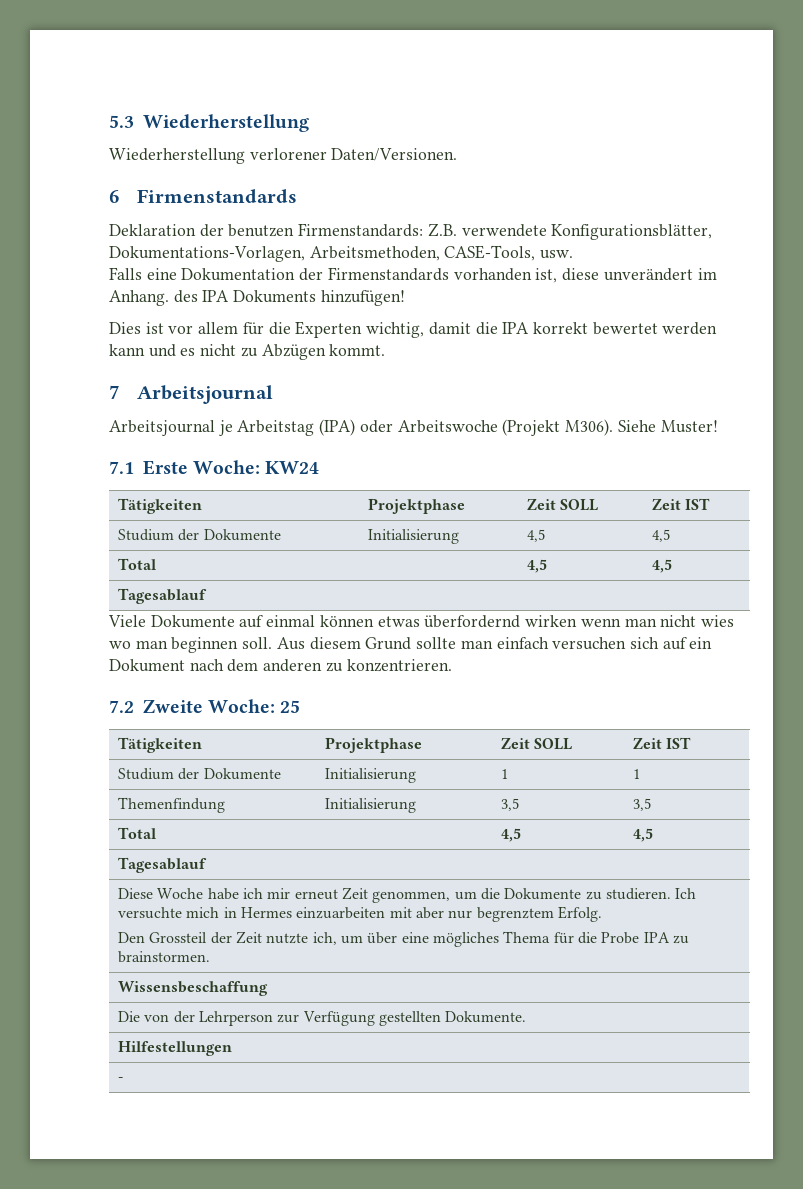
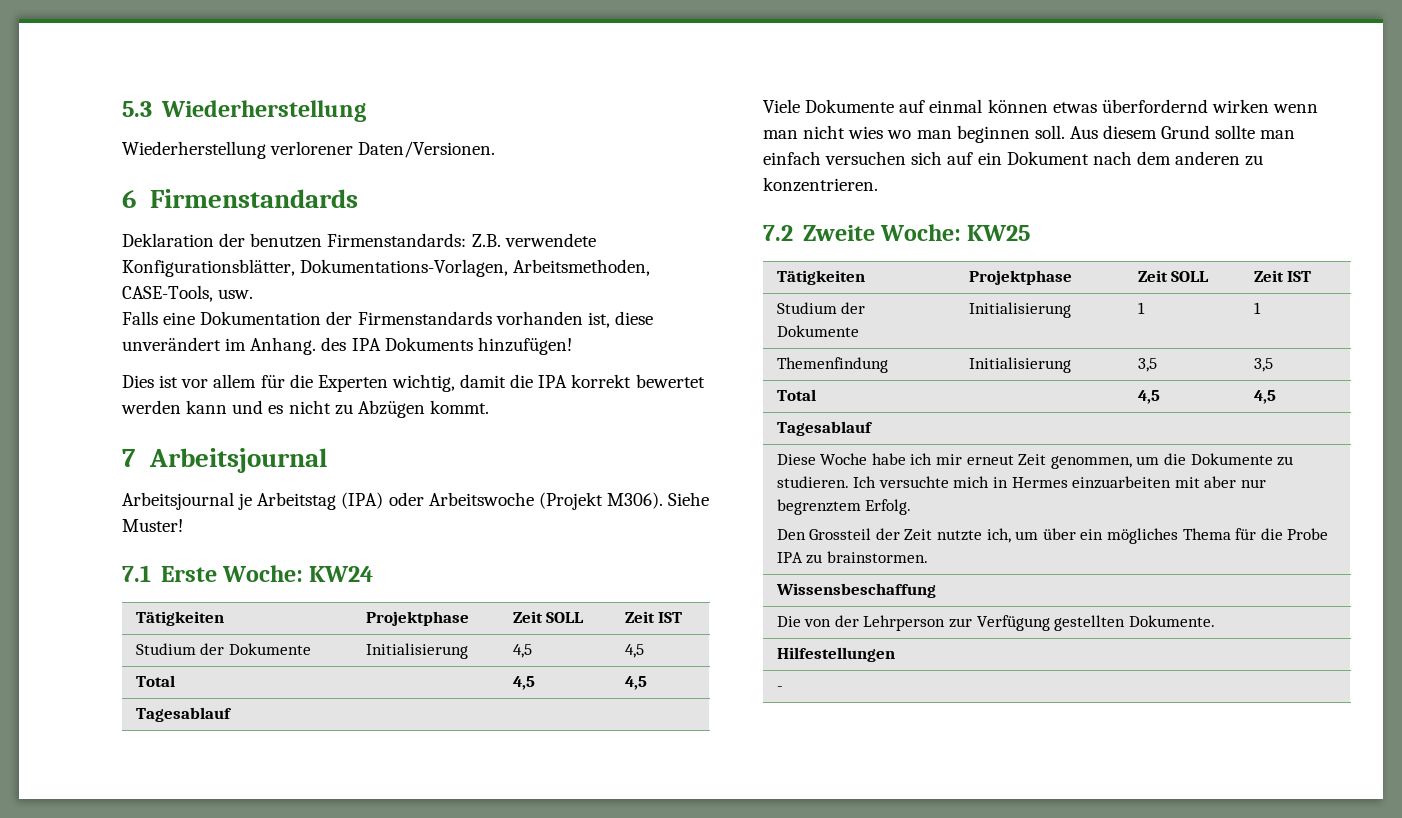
[280,700,301,713] 25 -> [967,225,1031,241] KW25
[401,932,429,943] eine -> [1080,529,1104,540] ein

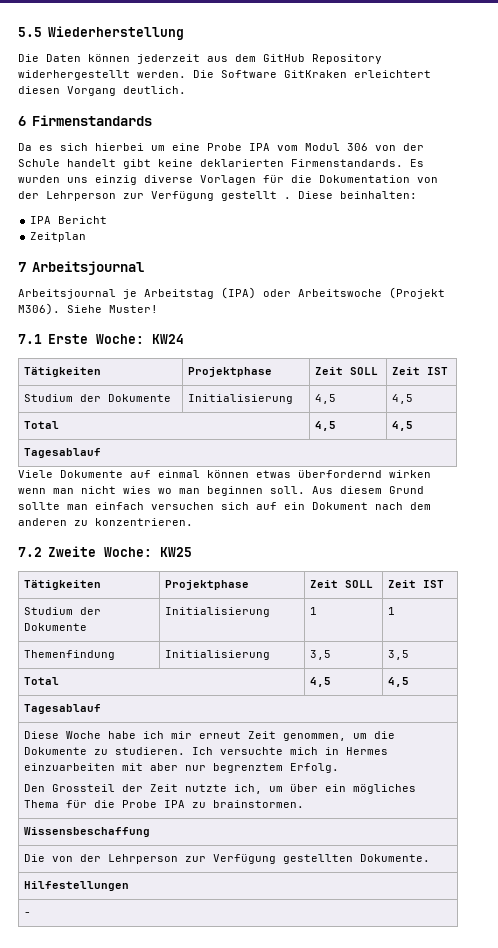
[122,101,152,117] 5.3 -> [18,27,42,37] 5.5
[122,141,496,159] [122,189,359,208] [122,233,596,248] [122,259,651,277] [122,285,254,302] [122,311,653,328] [122,337,572,355] [122,374,705,392] [121,400,489,418] Wiederherstellung verlorener Daten/Versionen. // 6 Firmenstandards // Deklaration der benutzen Firmenstandards: Z.B. verwendete Konfigurationsblätter, Dokumentations-Vorlagen, Arbeitsmethoden, CASE-Tools, usw. // Falls eine Dokumentation der Firmenstandards vorhanden ist, diese unverändert im Anhang. des IPA Dokuments hinzufügen! // Dies ist vor allem für die Experten wichtig, damit die IPA korrekt bewertet werden kann und es nicht zu Abzügen kommt. -> [18,54,382,64] [18,70,431,80] [18,86,186,96] [18,115,152,126] [18,143,424,151] [18,159,424,169] [18,175,438,185] [18,191,417,201] [30,216,108,224] [30,232,87,242] Die Daten können jederzeit aus dem GitHub Repository widerhergestellt werden. Die Software GitKraken erleichtert diesen Vorgang deutlich. // 6 Firmenstandards // Da es sich hierbei um eine Probe IPA vom Modul 306 von der Schule handelt gibt keine deklarierten Firmenstandards. Es wurden uns einzig diverse Vorlagen für die Dokumentation von der Lehrperson zur Verfügung gestellt . Diese beinhalten: // IPA Bericht // Zeitplan

